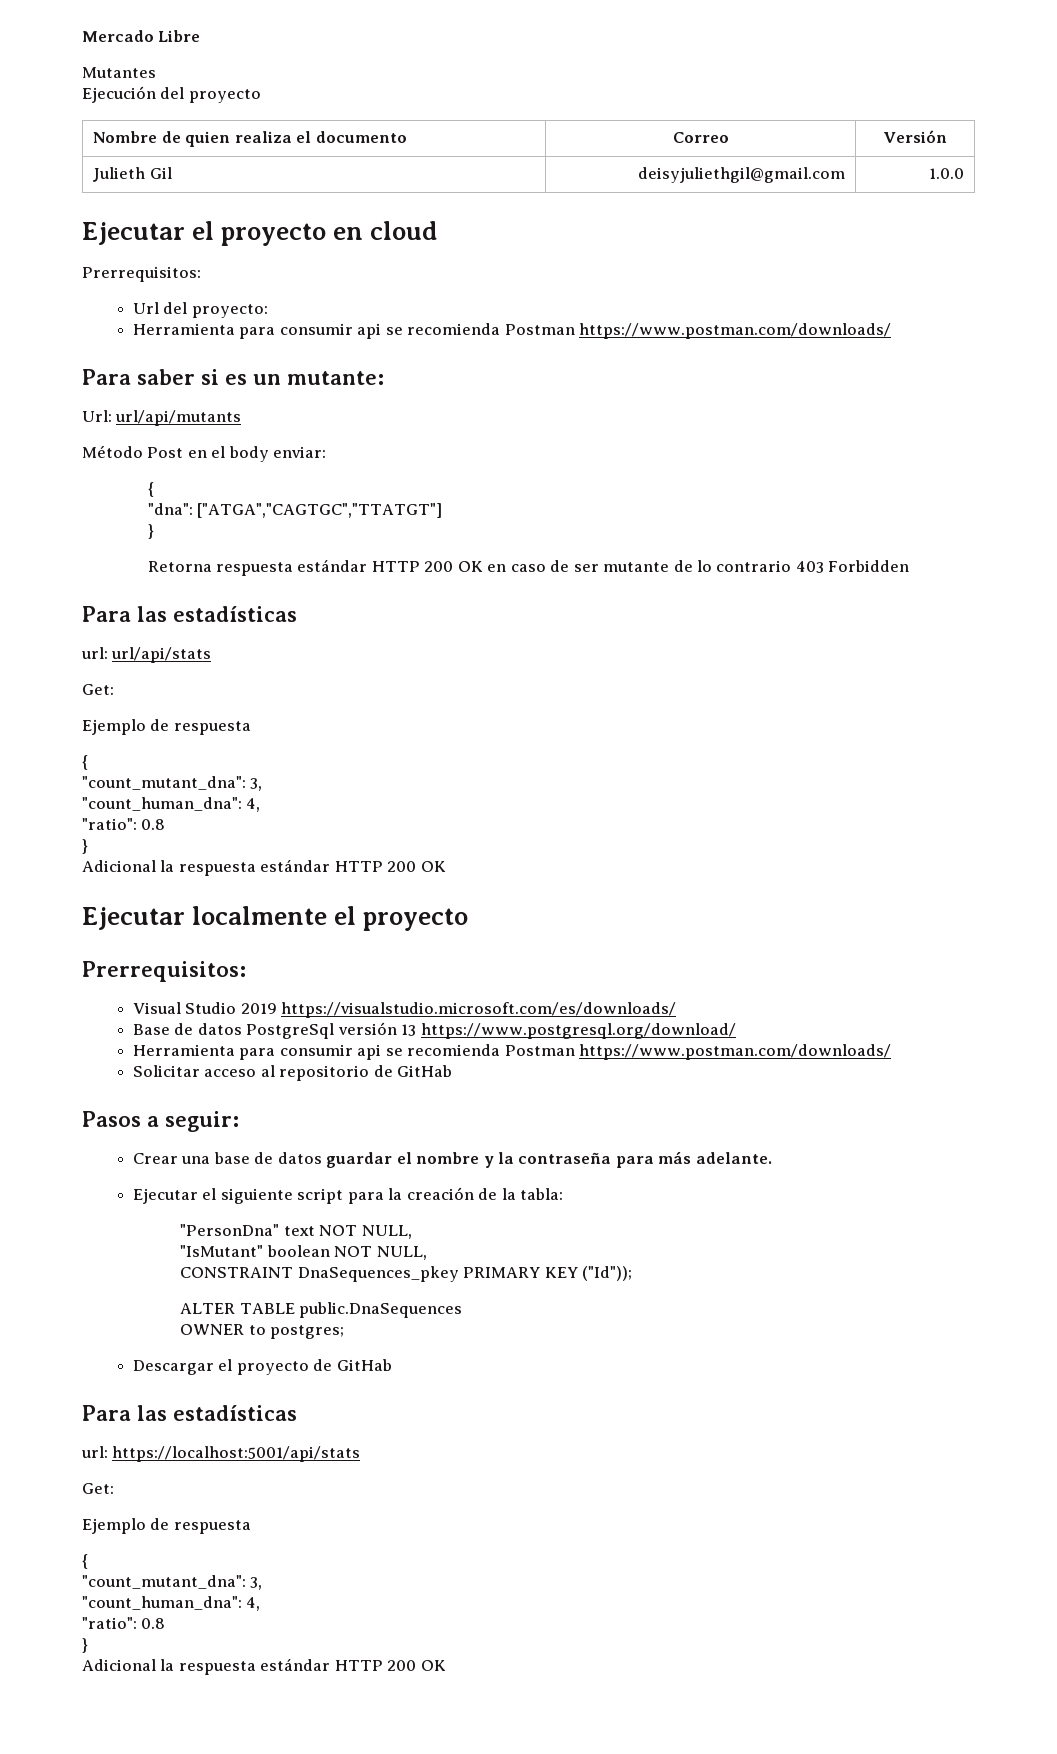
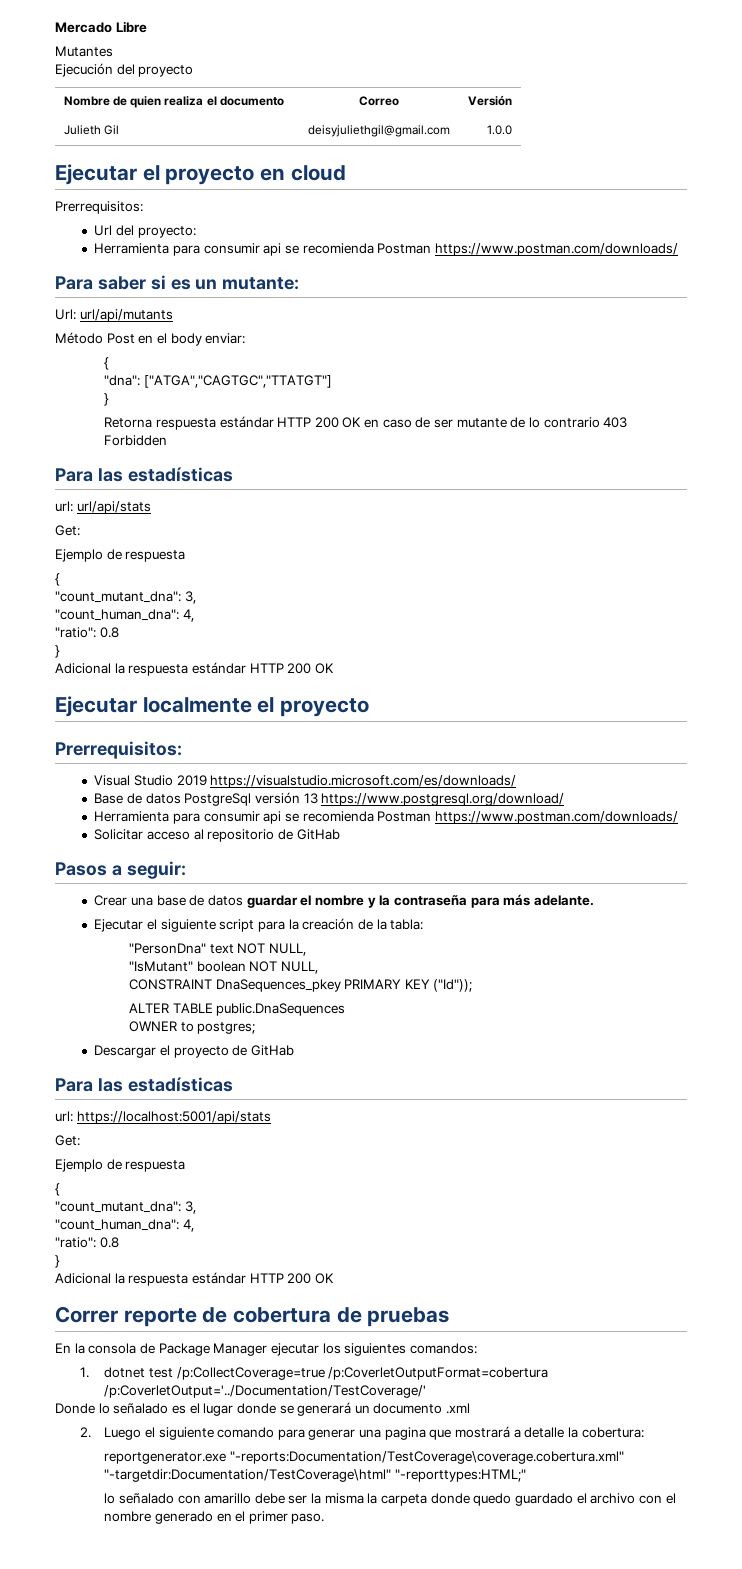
(446, 1665) none -> [55,1306,450,1327] [55,1343,477,1356] [79,1367,549,1380] [104,1385,427,1398] [55,1402,471,1416] [79,1426,644,1440] [104,1451,624,1464] [104,1469,526,1482] [104,1493,676,1506] [104,1511,325,1524] // Correr reporte de cobertura de pruebas // En la consola de Package Manager ejecutar los siguientes comandos: // 1. dotnet test /p:CollectCoverage=true /p:CoverletOutputFormat=cobertura /p:CoverletOutput='../Documentation/TestCoverage/' // Donde lo señalado es el lugar donde se generará un documento .xml // 2. Luego el siguiente comando para generar una pagina que mostrará a detalle la cobertura: // reportgenerator.exe "-reports:Documentation/TestCoverage\coverage.cobertura.xml" "-targetdir:Documentation/TestCoverage\html" "-reporttypes:HTML;" // lo señalado con amarillo debe ser la misma la carpeta donde quedo guardado el archivo con el nombre generado en el primer paso.

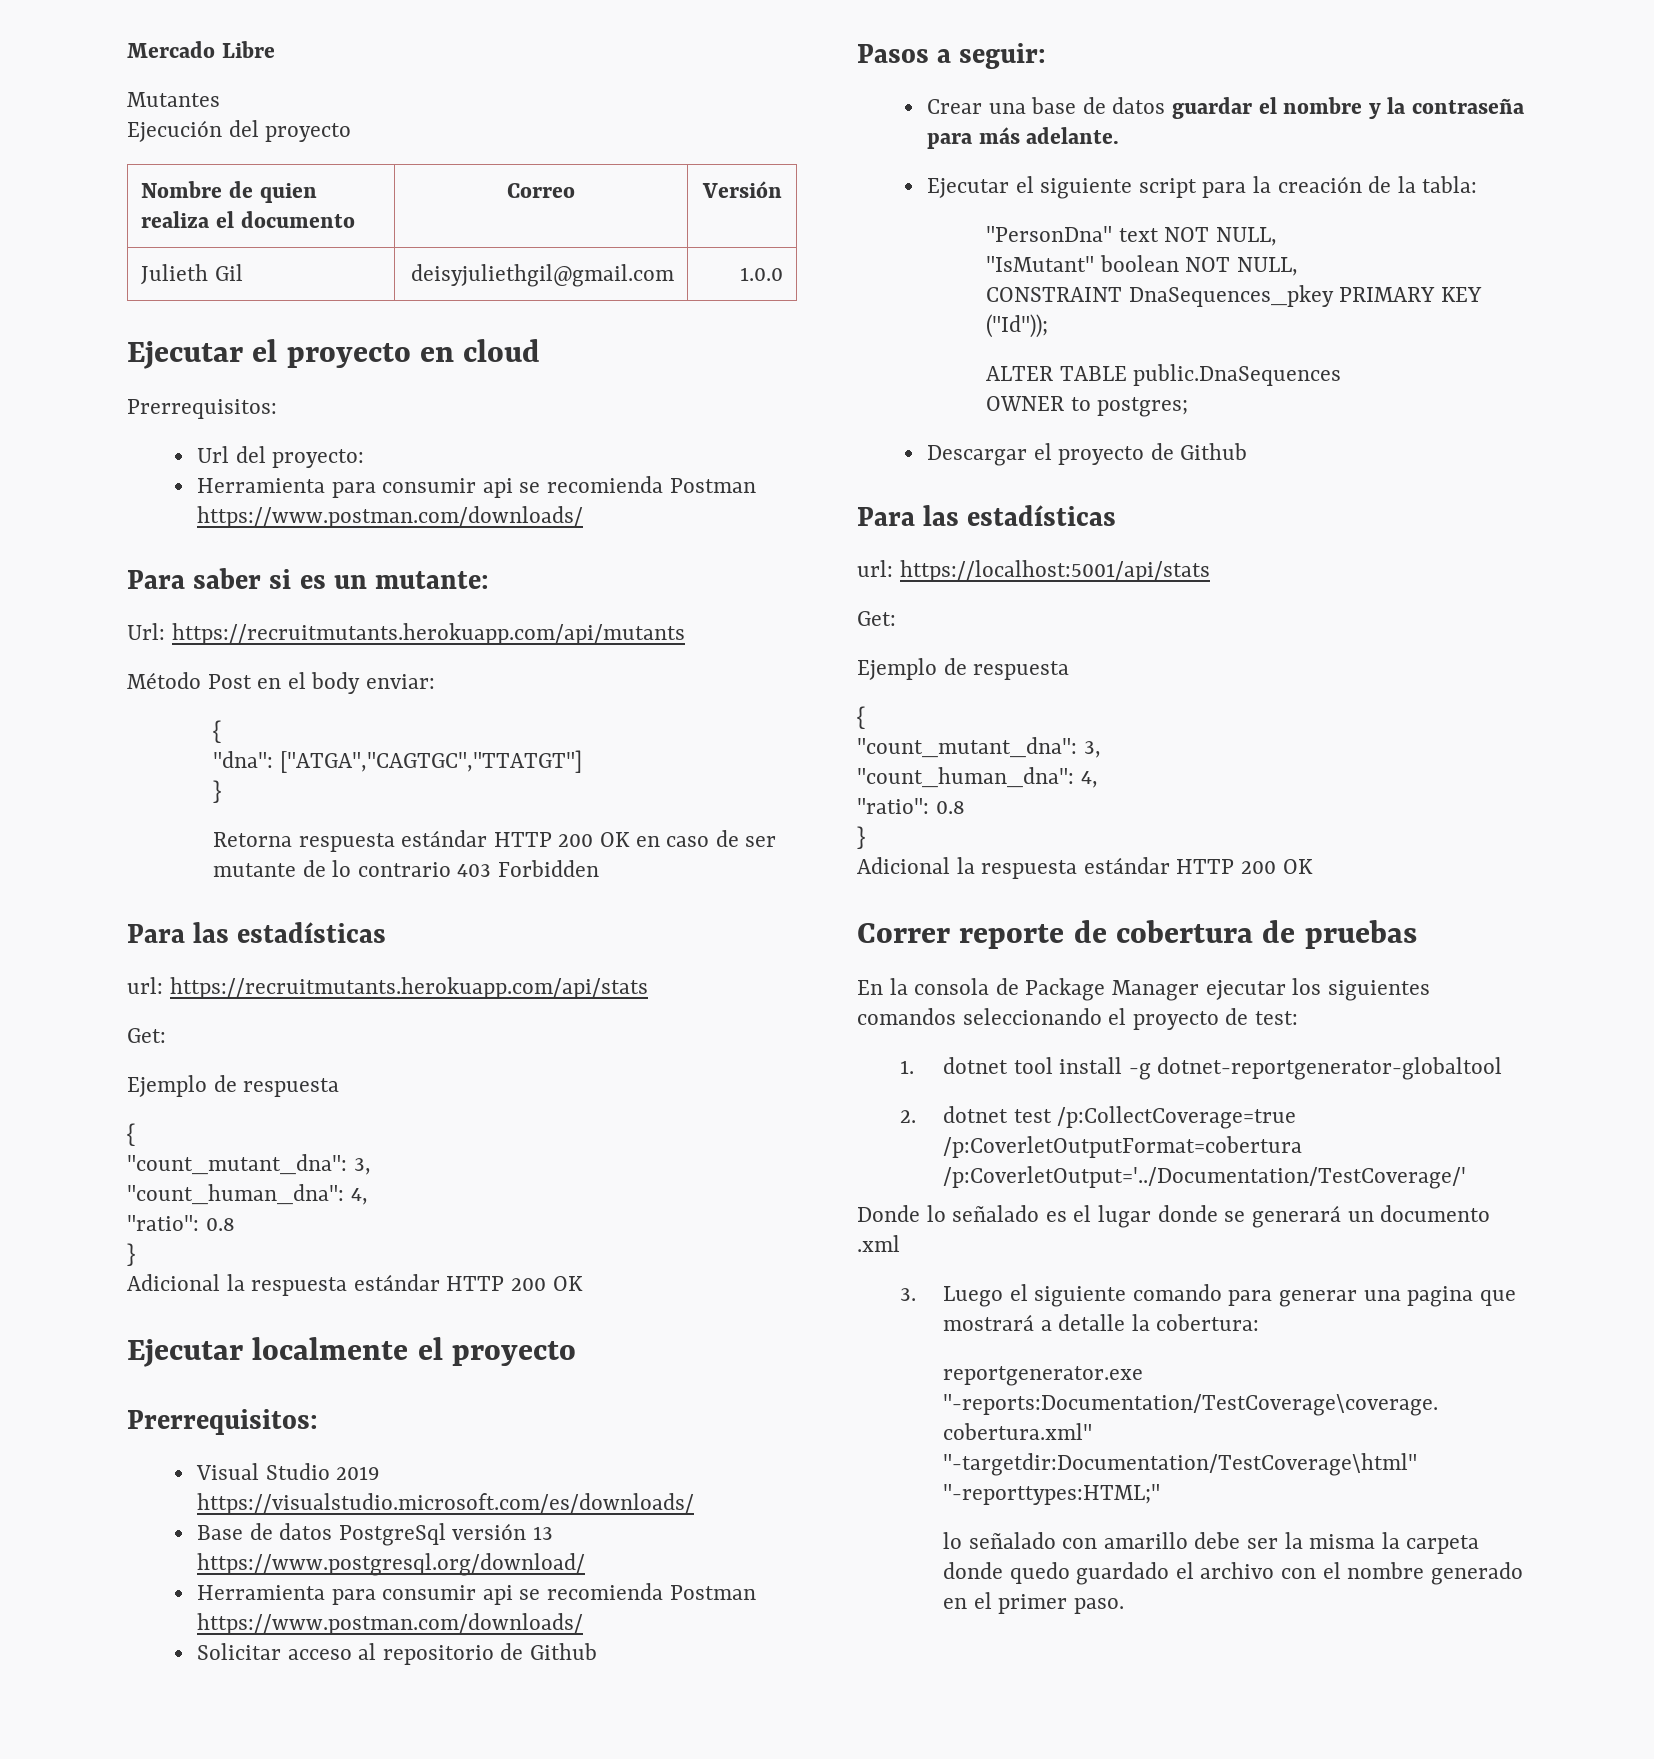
[79,309,173,322] url/api/mutants -> [171,623,685,645] https://recruitmutants.herokuapp.com/api/mutants
[76,501,151,514] url/api/stats -> [169,977,648,999] https://recruitmutants.herokuapp.com/api/stats
[296,829,340,840] GitHab -> [529,1643,597,1660] Github
[251,1045,295,1056] GitHab -> [1180,443,1248,460] Github
[409,1343,477,1354] [79,1367,89,1378] comandos: // 1. -> [857,1008,1299,1030] [899,1057,1503,1080] [899,1110,916,1123] comandos seleccionando el proyecto de test: // 1. dotnet tool install -g dotnet-reportgenerator-globaltool // 2.
[79,1427,91,1438] 2. -> [899,1288,916,1301] 3.

